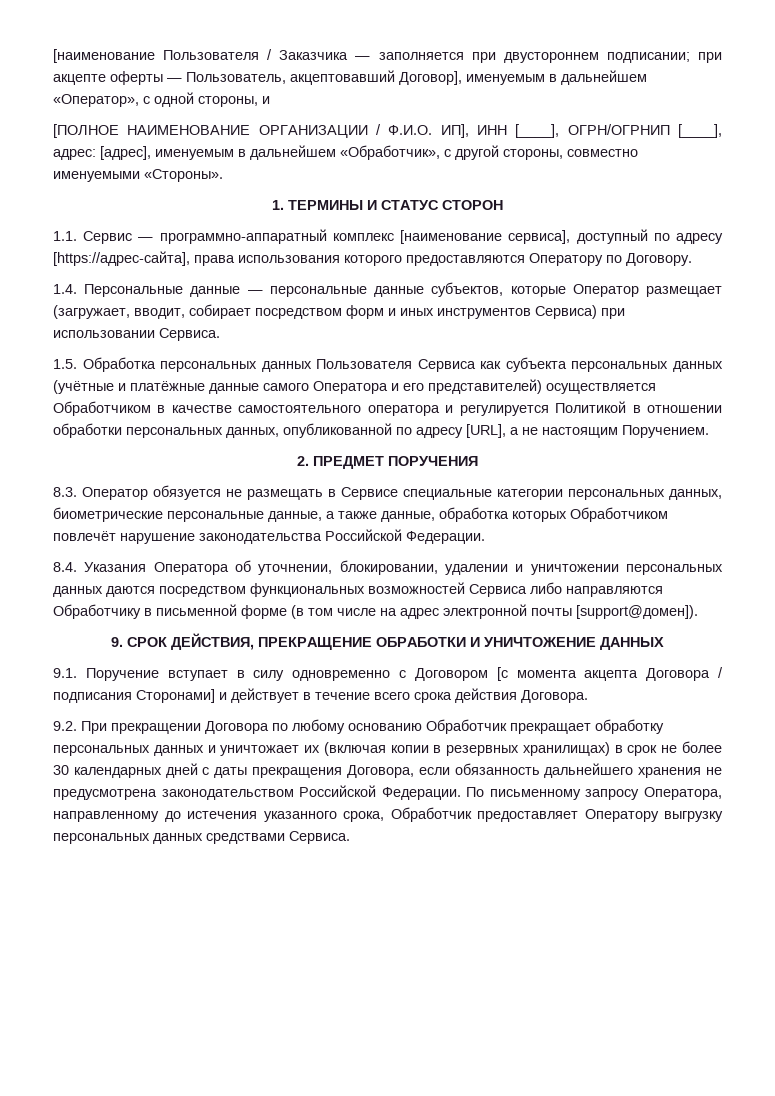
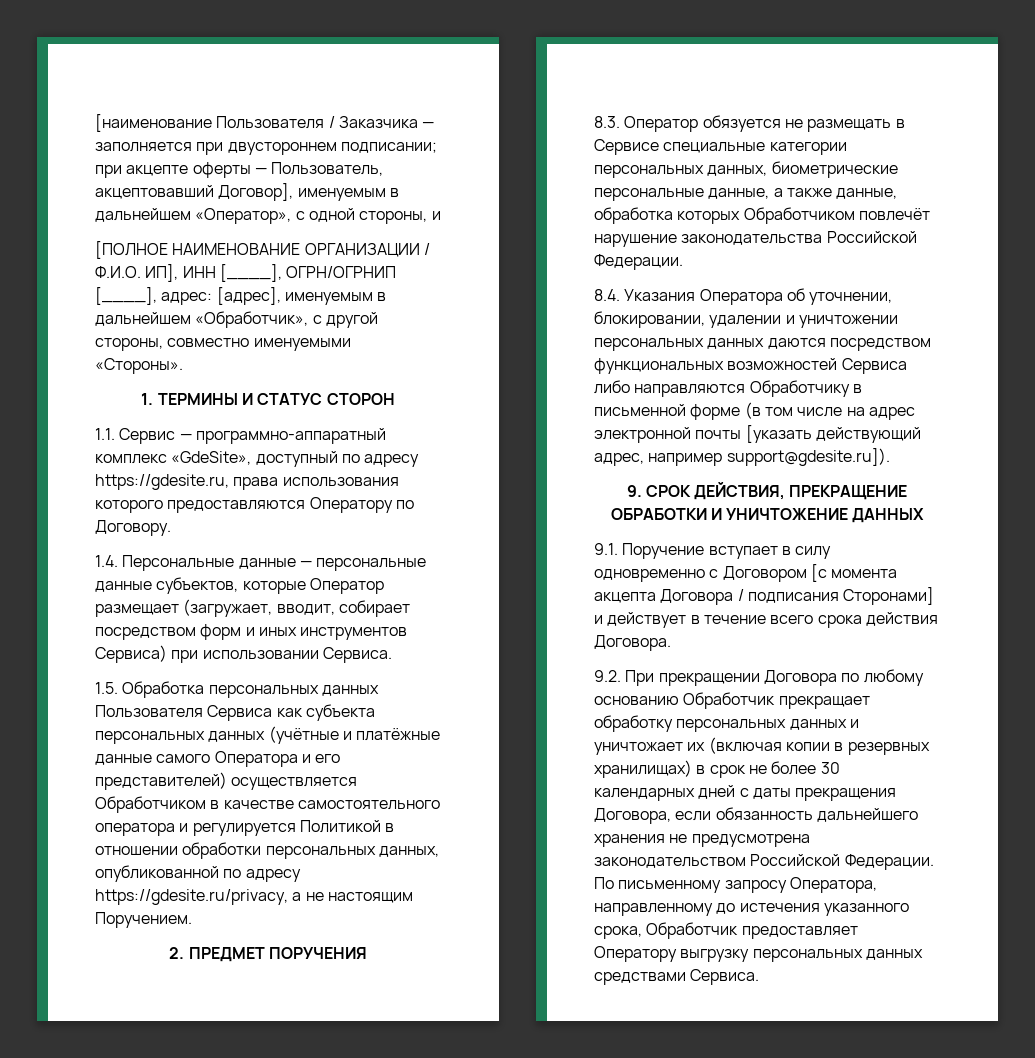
[400,230,571,244] [наименование сервиса], -> [171,451,252,465] «GdeSite»,
[53,251,190,266] [https://адрес-сайта], -> [95,474,229,490] https://gdesite.ru,
[466,424,506,438] [URL], -> [95,889,288,905] https://gdesite.ru/privacy,
[576,605,698,619] [support@домен]). -> [745,425,921,443] [594,448,890,466] [указать действующий адрес, например support@gdesite.ru]).

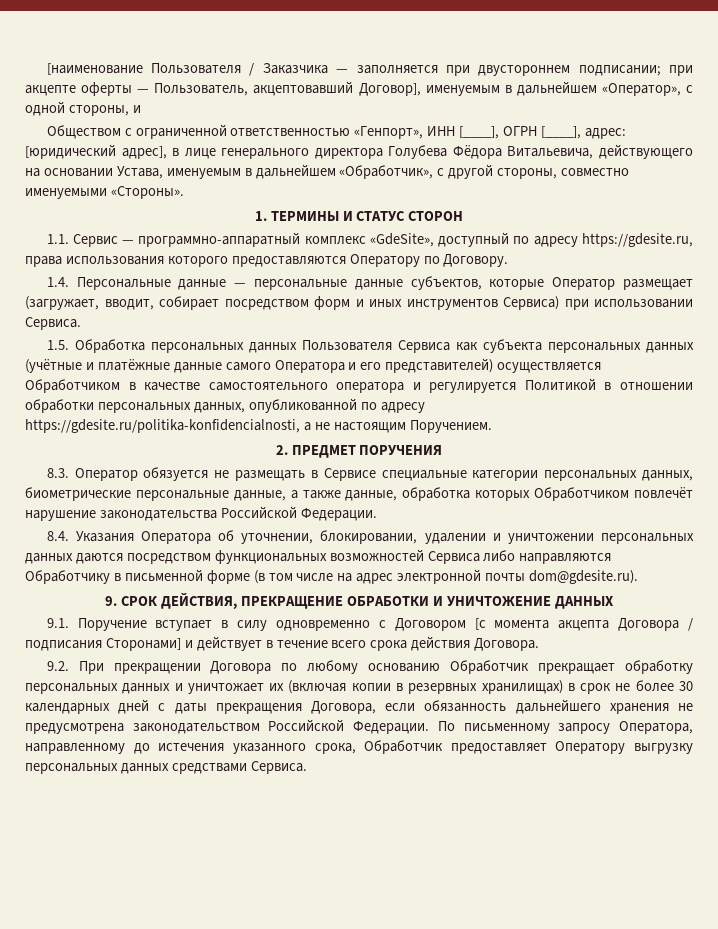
[95,241,430,259] [95,264,179,282] [ПОЛНОЕ НАИМЕНОВАНИЕ ОРГАНИЗАЦИИ / Ф.И.О. ИП], -> [46,124,424,139] Обществом с ограниченной ответственностью «Генпорт»,
[286,266,397,278] ОГРН/ОГРНИП -> [503,126,538,136] ОГРН
[216,287,281,305] [адрес], -> [25,144,693,159] [25,166,163,179] [юридический адрес], в лице генерального директора Голубева Фёдора Витальевича, действующего на основании Устава,
[95,889,288,905] https://gdesite.ru/privacy, -> [25,419,300,433] https://gdesite.ru/politika-konfidencialnosti,
[745,425,921,443] [594,448,890,466] [указать действующий адрес, например support@gdesite.ru]). -> [529,570,639,584] dom@gdesite.ru).

